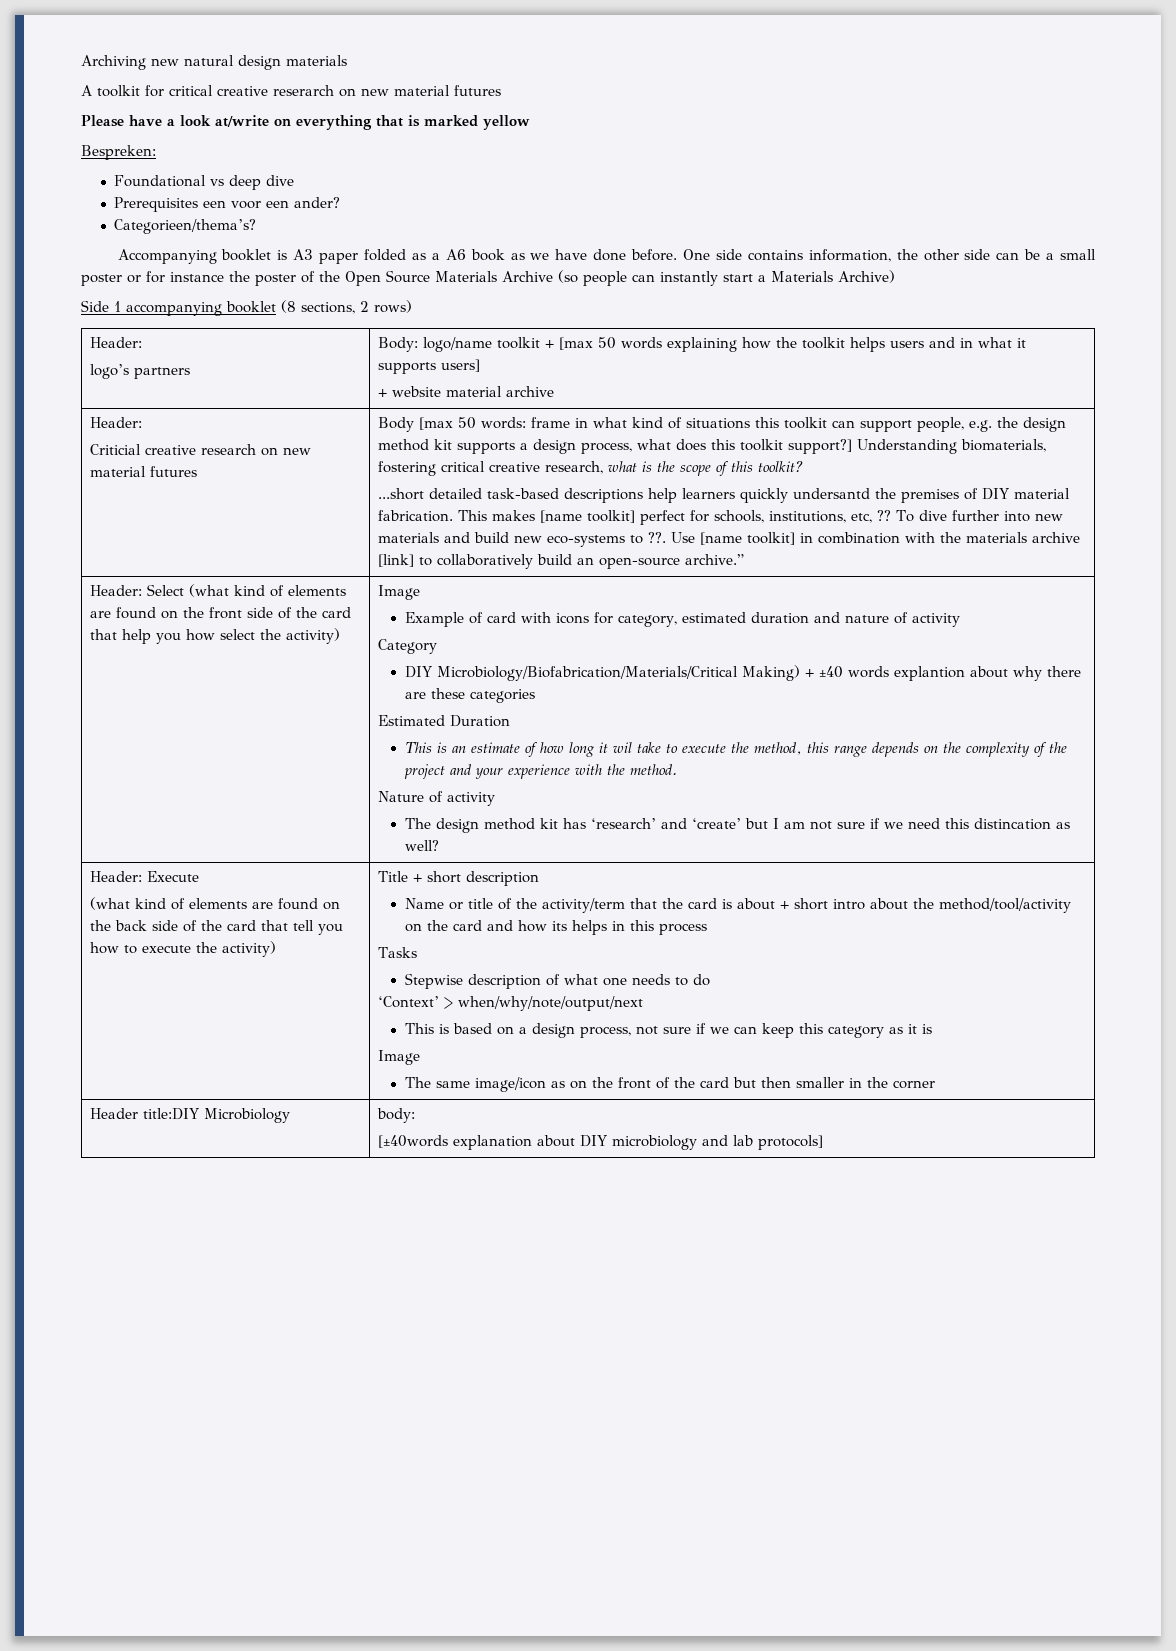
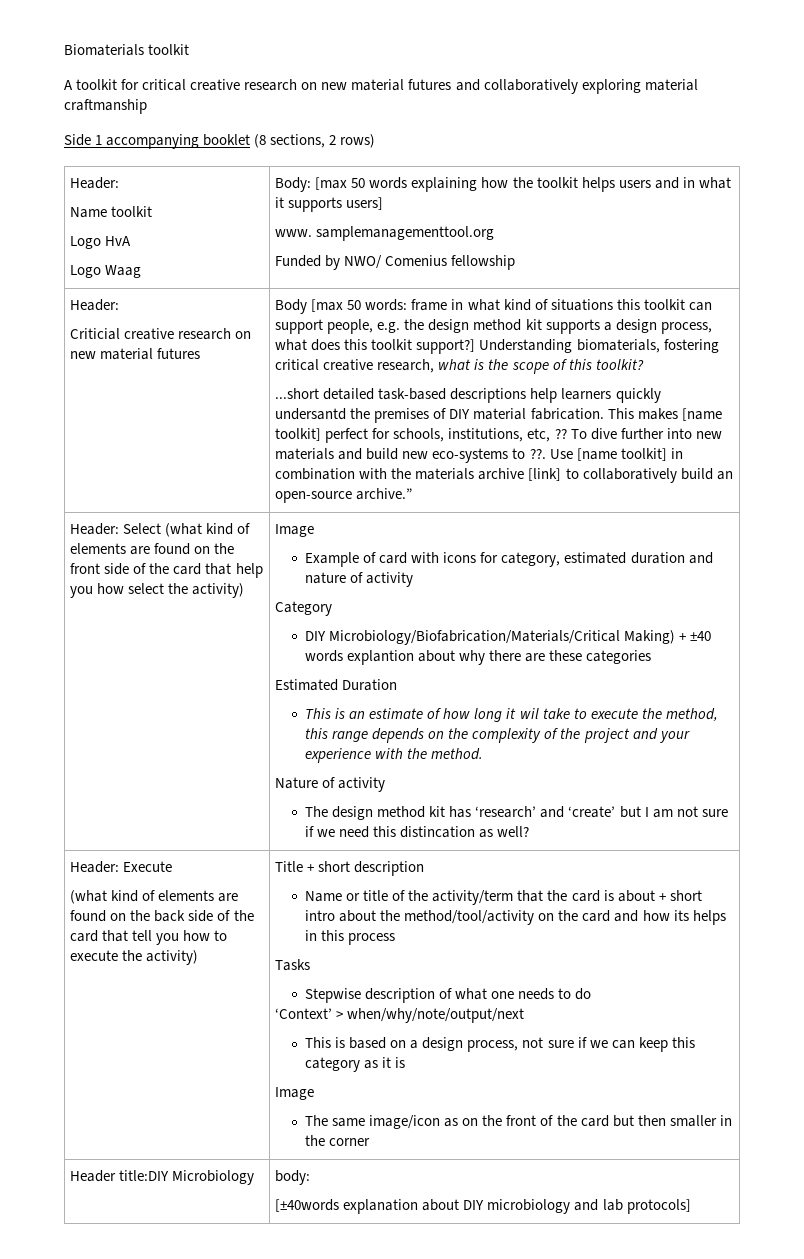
[81,55,347,70] Archiving new natural design materials -> [64,44,190,56] Biomaterials toolkit
[273,85,501,97] [81,115,530,130] [81,145,156,160] [114,175,295,190] [114,197,341,212] [114,219,257,234] [117,249,1097,264] [81,270,895,286] reserarch on new material futures // Please have a look at/write on everything that is marked yellow // Bespreken: // Foundational vs deep dive // Prerequisites een voor een ander? // Categorieen/thema’s? // Accompanying booklet is A3 paper folded as a A6 book as we have done before. One side contains information, the other side can be a small poster or for instance the poster of the Open Source Materials Archive (so people can instantly start a Materials Archive) -> [244,79,698,94] [64,99,147,114] research on new material futures and collaboratively exploring material craftmanship
[90,364,191,379] [378,337,555,352] logo’s partners | Body: logo/name toolkit + -> [70,206,153,218] [70,236,132,249] [70,265,142,278] [275,177,312,192] Name toolkit // Logo HvA // Logo Waag | Body:
[378,386,555,397] + website material archive -> [275,226,495,241] [275,255,516,270] www. samplemanagementtool.org // Funded by NWO/ Comenius fellowship

